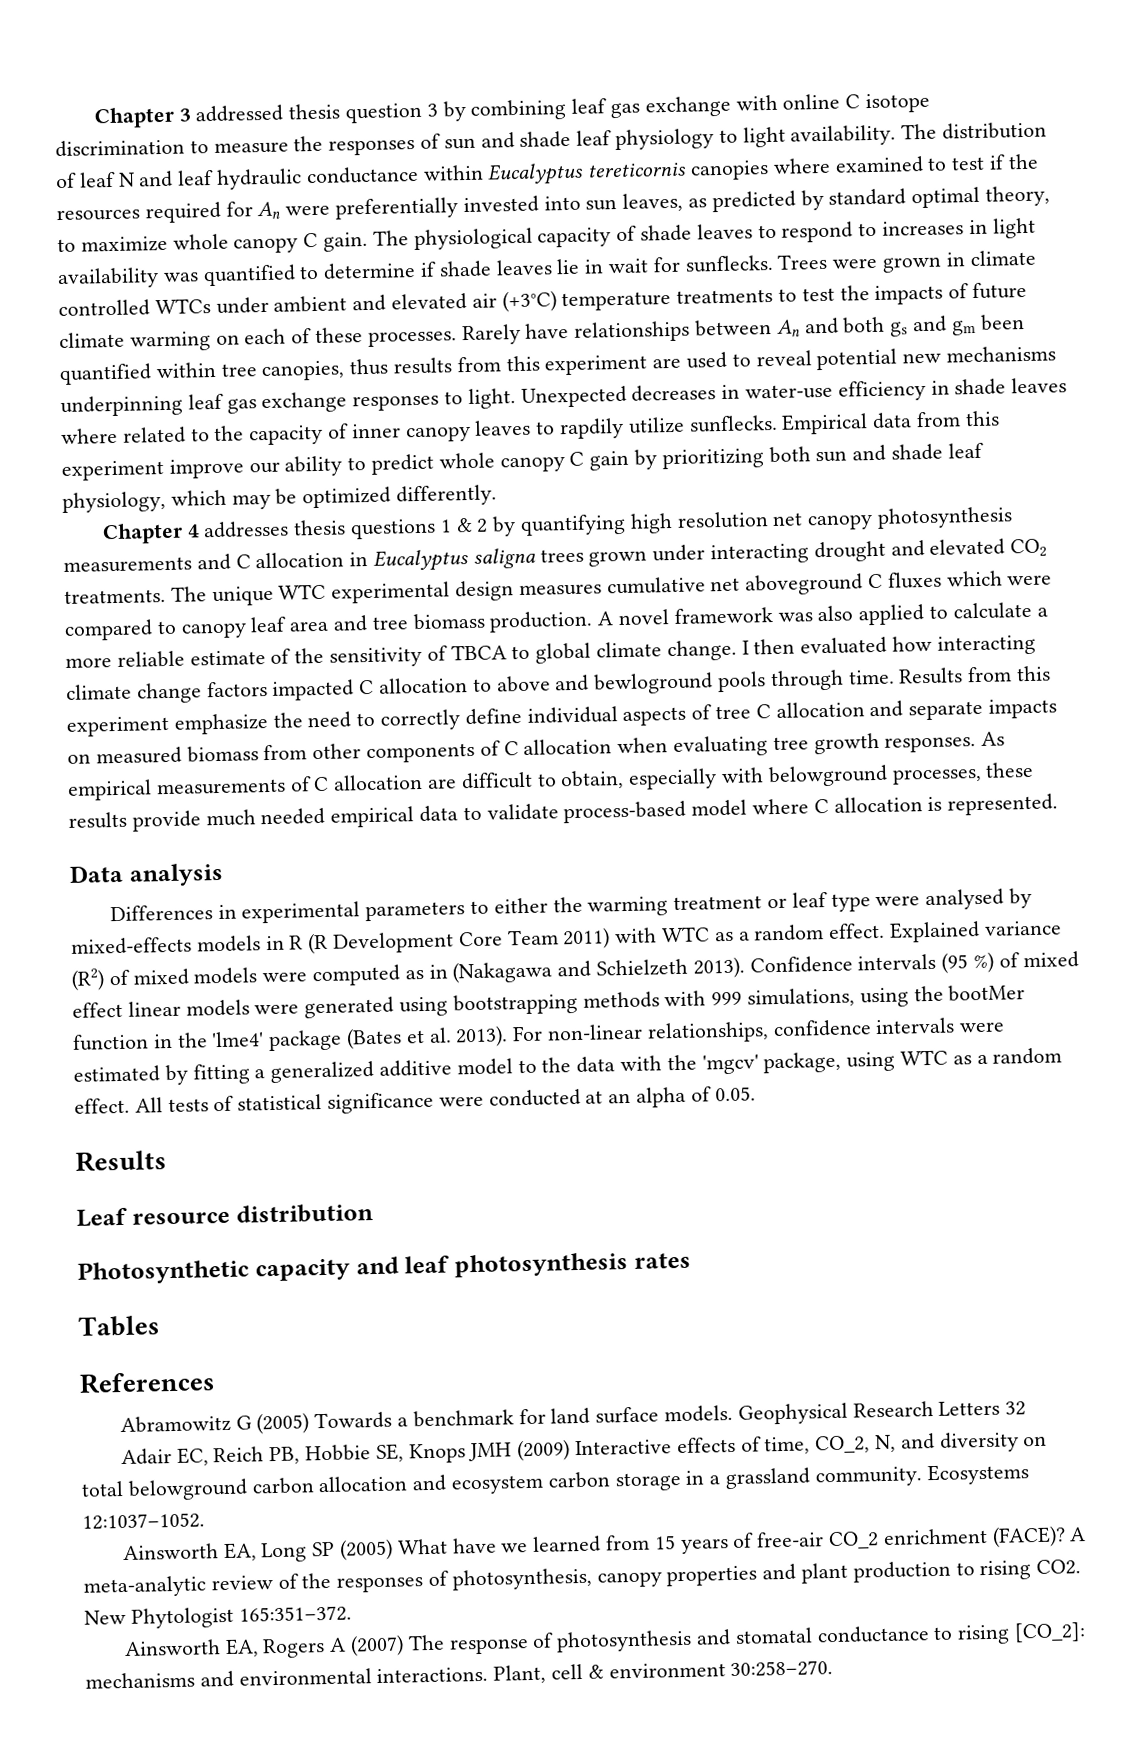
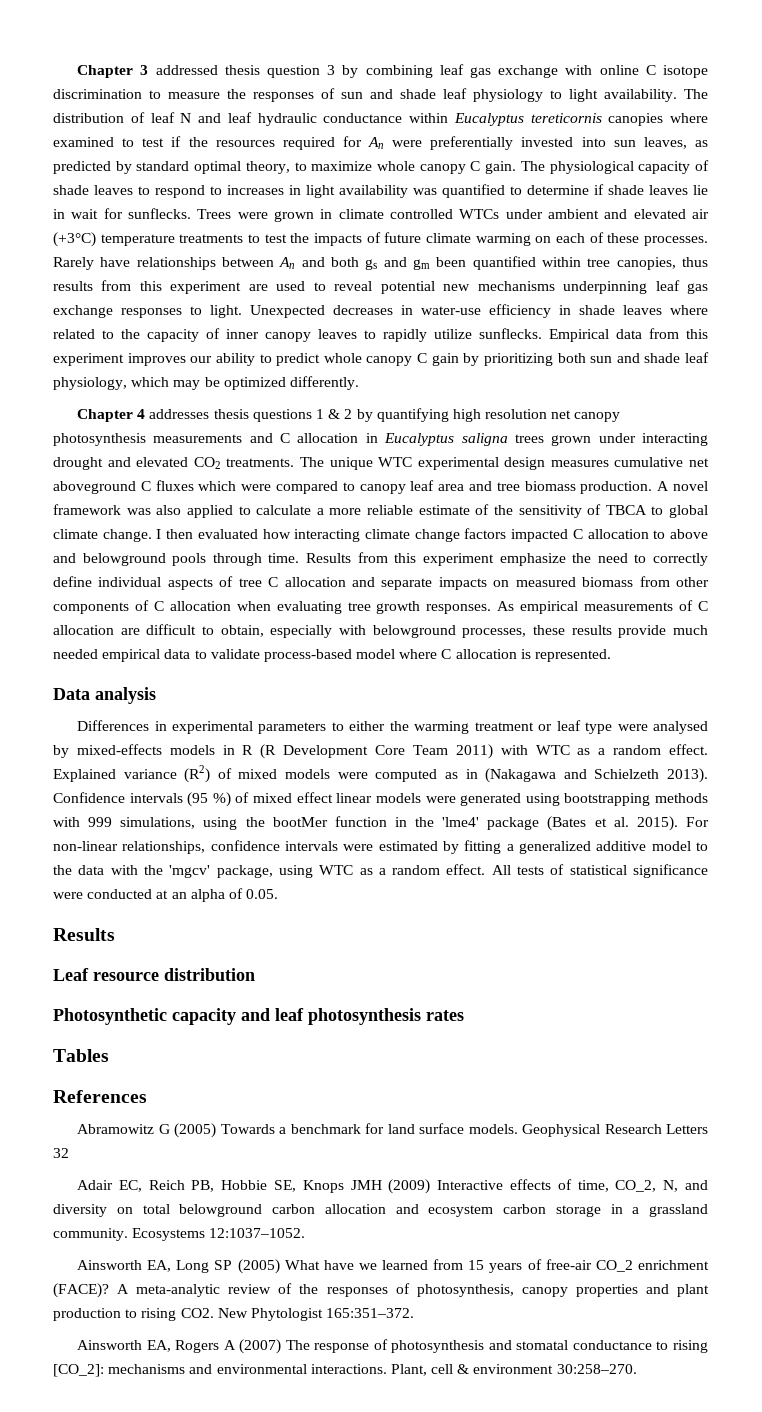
[559,417,625,440] rapdily -> [383,329,427,342] rapidly
[168,458,244,479] improve -> [127,353,186,366] improves
[593,672,714,695] bewloground -> [82,553,166,566] belowground
[455,1025,509,1048] 2013). -> [636,816,678,831] 2015).

